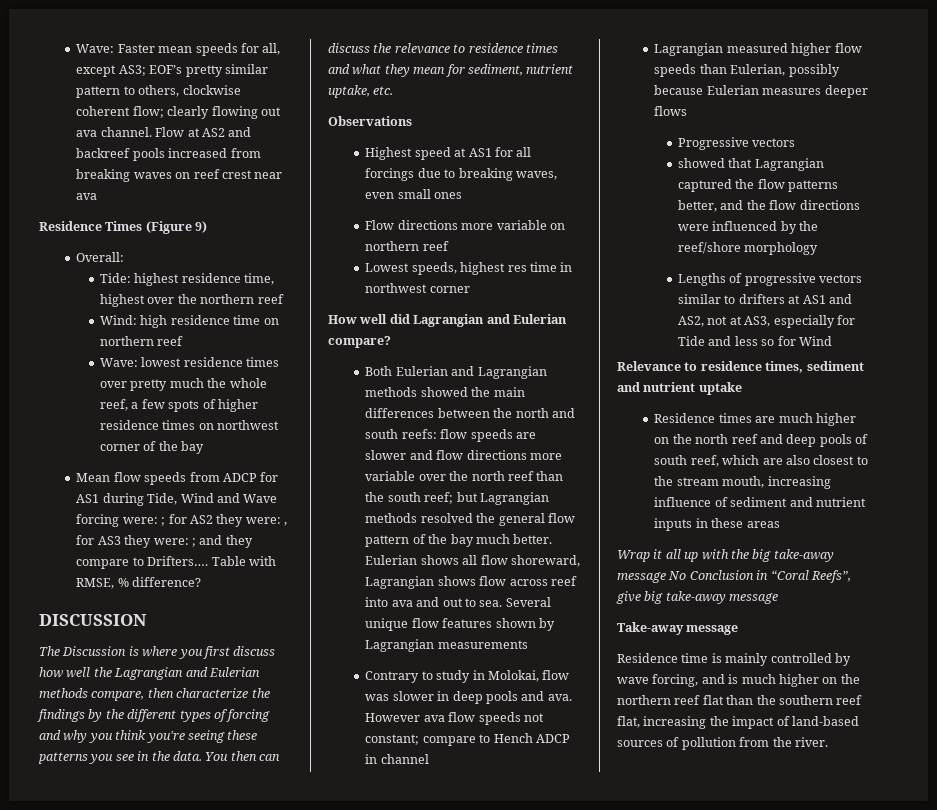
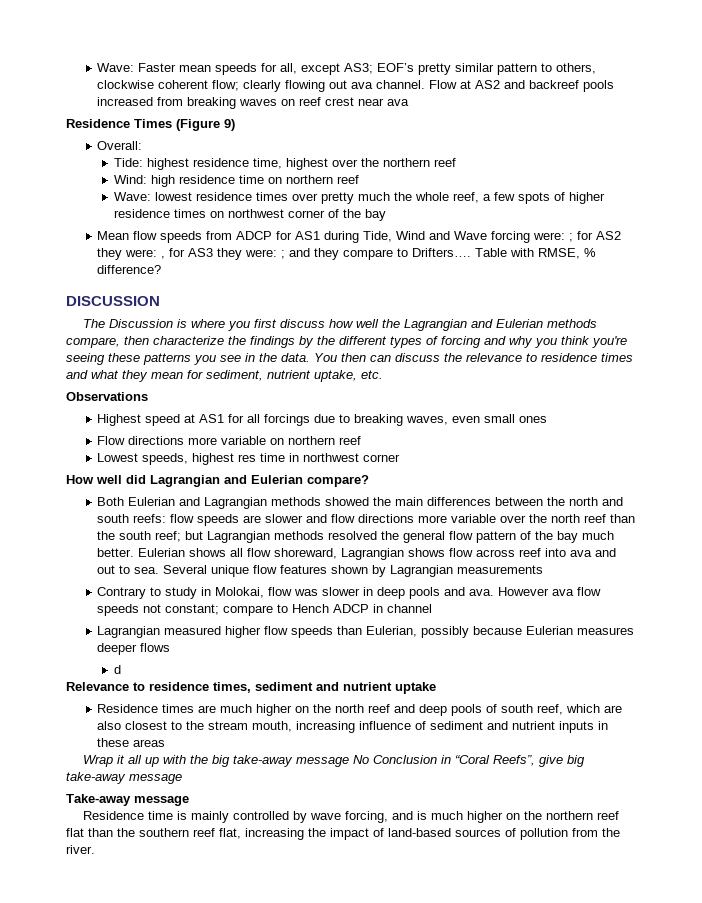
[678,137,796,150] [678,158,824,171] [678,179,839,192] [678,200,860,212] [678,221,819,234] [678,242,819,255] [678,273,863,286] [678,294,852,304] [678,315,855,328] [678,336,832,346] Progressive vectors // showed that Lagrangian captured the flow patterns better, and the flow directions were influenced by the reef/shore morphology // Lengths of progressive vectors similar to drifters at AS1 and AS2, not at AS3, especially for Tide and less so for Wind -> [114,665,122,674] d

